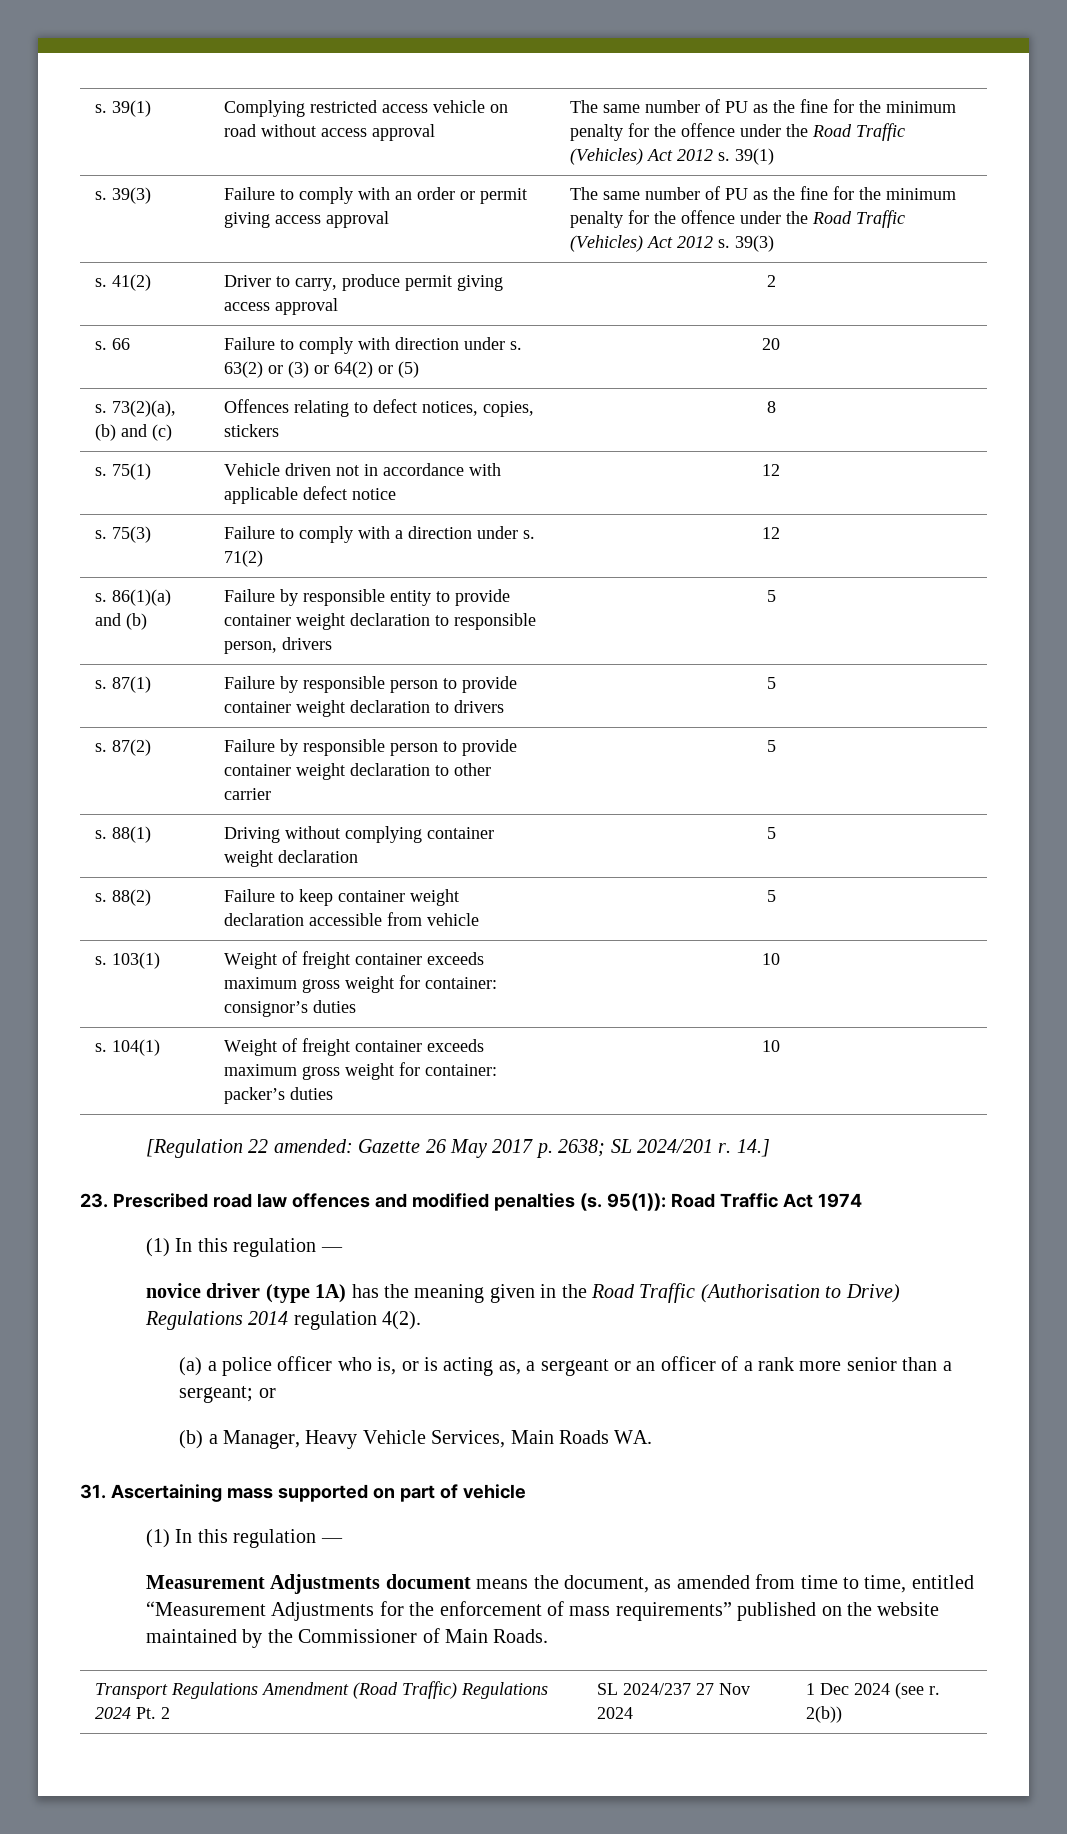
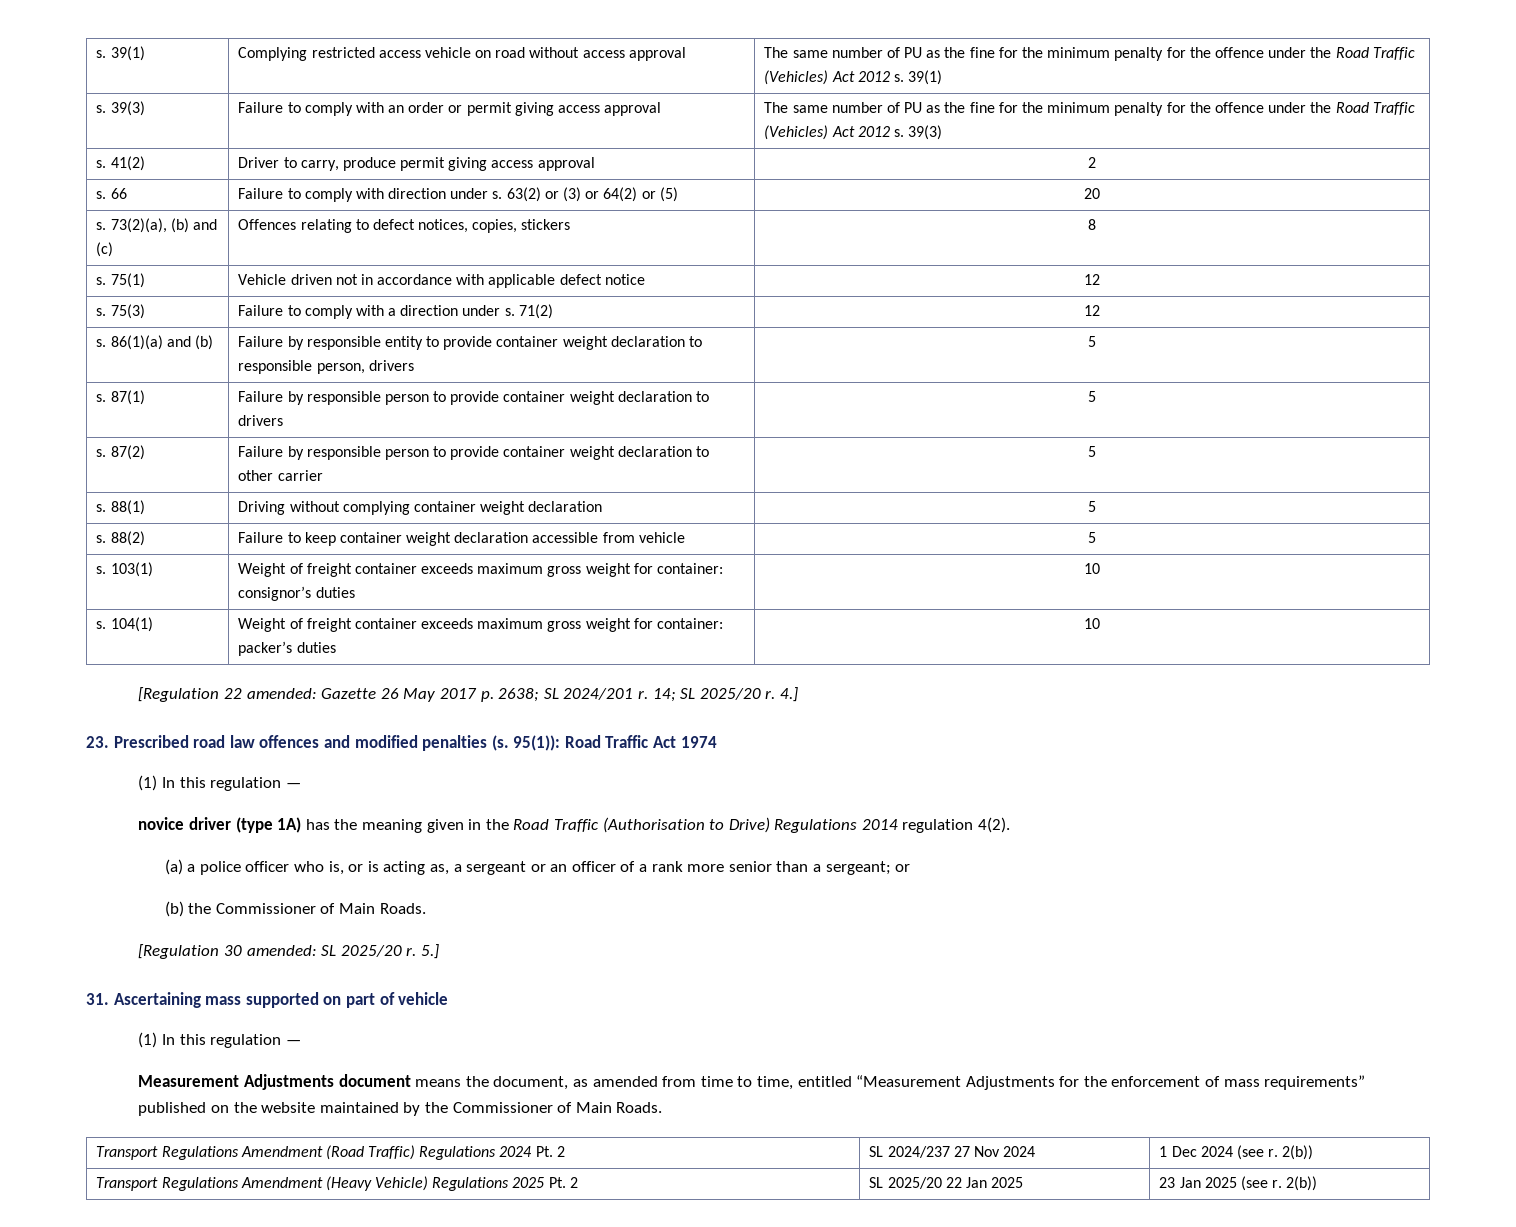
[736,1139,770,1157] 14.] -> [652,687,798,702] 14; SL 2025/20 r. 4.]
[208,1430,653,1449] a Manager, Heavy Vehicle Services, Main Roads WA. -> [188,903,426,914] [138,944,439,959] the Commissioner of Main Roads. // [Regulation 30 amended: SL 2025/20 r. 5.]
(843, 1714) none -> [96,1176,578,1191] [869,1177,1024,1189] [1159,1176,1318,1191] // Transport Regulations Amendment (Heavy Vehicle) Regulations 2025 Pt. 2 | SL 2025/20 22 Jan 2025 | 23 Jan 2025 (see r. 2(b))

